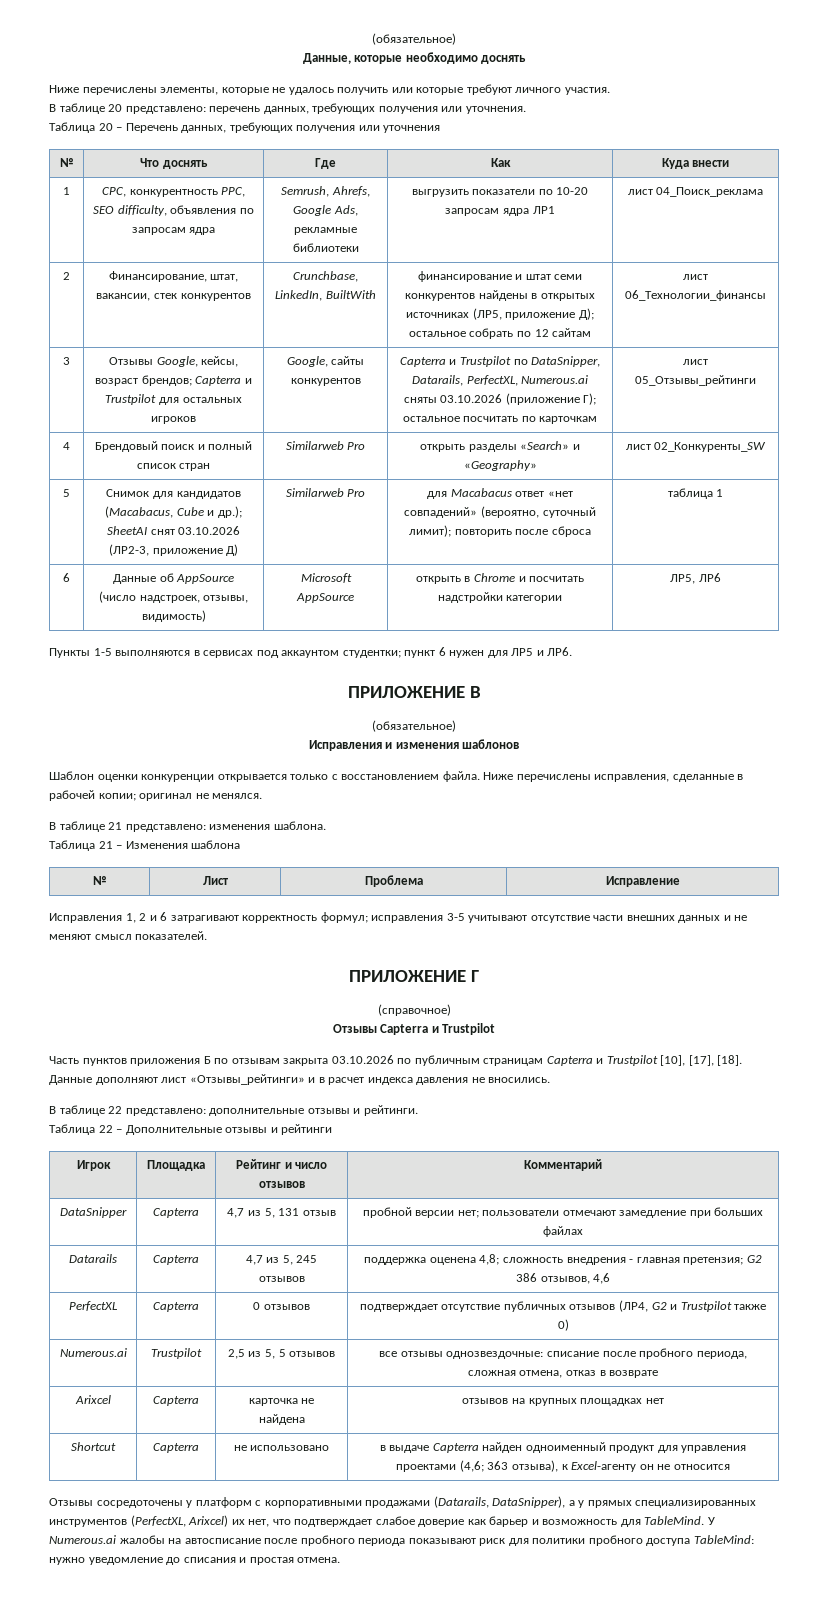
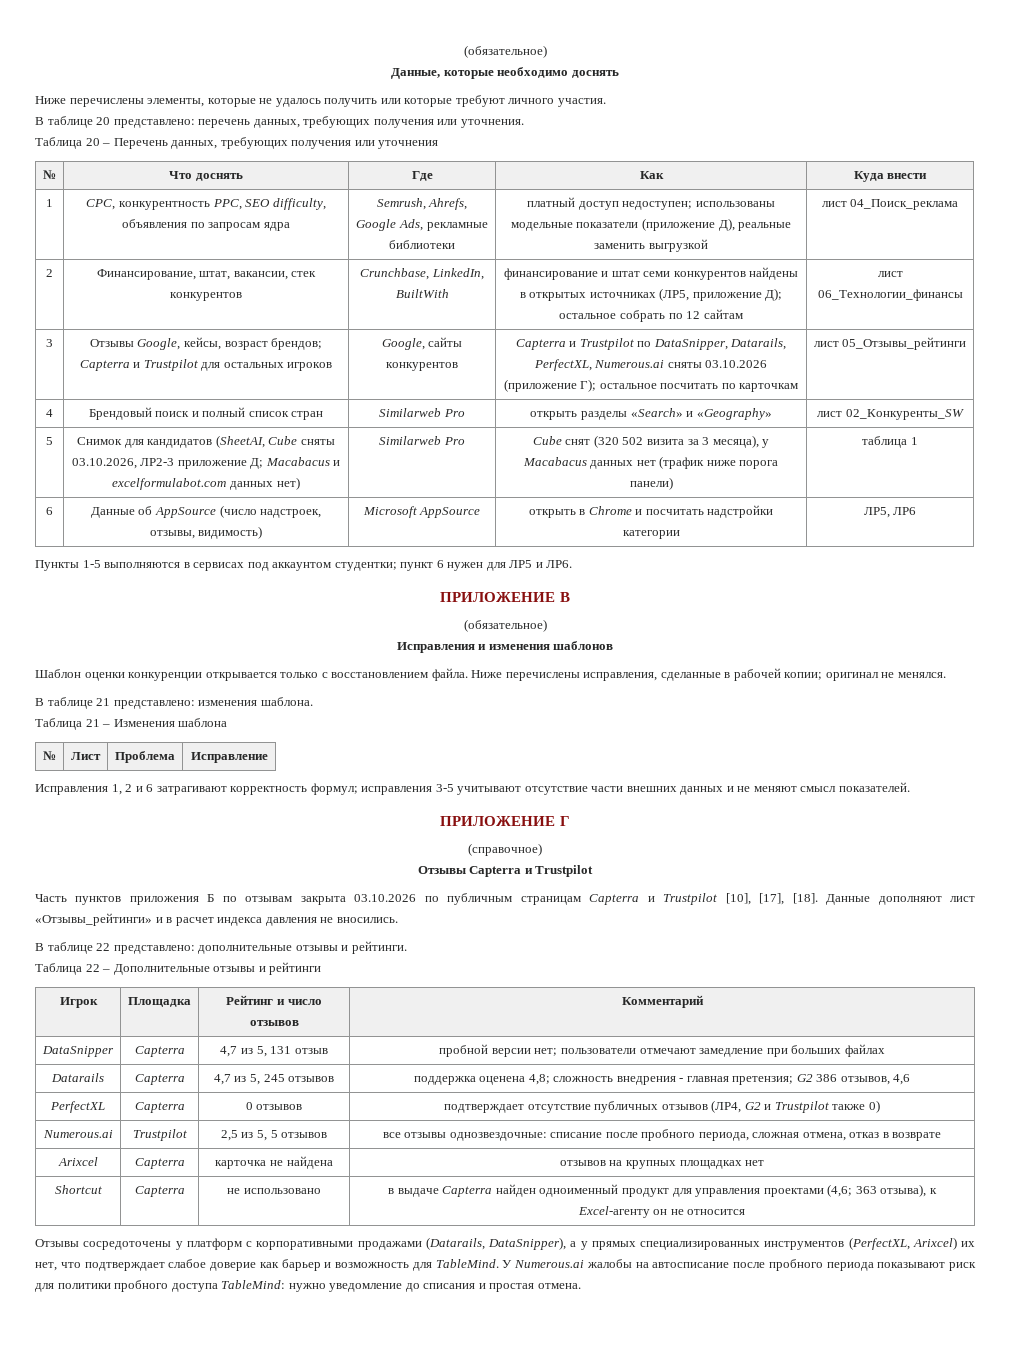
[411,187,589,197] [445,206,555,216] выгрузить показатели по 10-20 запросам ядра ЛР1 -> [527,197,775,210] [510,218,792,231] [594,239,708,252] платный доступ недоступен; использованы модельные показатели (приложение Д), реальные заменить выгрузкой
[105,506,242,518] [106,526,241,535] [108,544,239,556] [285,488,366,497] [427,488,573,499] [404,506,596,518] [409,525,591,537] (Macabacus, Cube и др.); SheetAI снят 03.10.2026 (ЛР2-3, приложение Д) | Similarweb Pro | для Macabacus ответ «нет совпадений» (вероятно, суточный лимит); повторить после сброса -> [215,435,335,448] [71,457,341,469] [112,477,300,490] [379,436,465,445] [532,435,770,448] [522,456,779,469] [629,477,673,490] (SheetAI, Cube сняты 03.10.2026, ЛР2-3 приложение Д; Macabacus и excelformulabot.com данных нет) | Similarweb Pro | Cube снят (320 502 визита за 3 месяца), у Macabacus данных нет (трафик ниже порога панели)

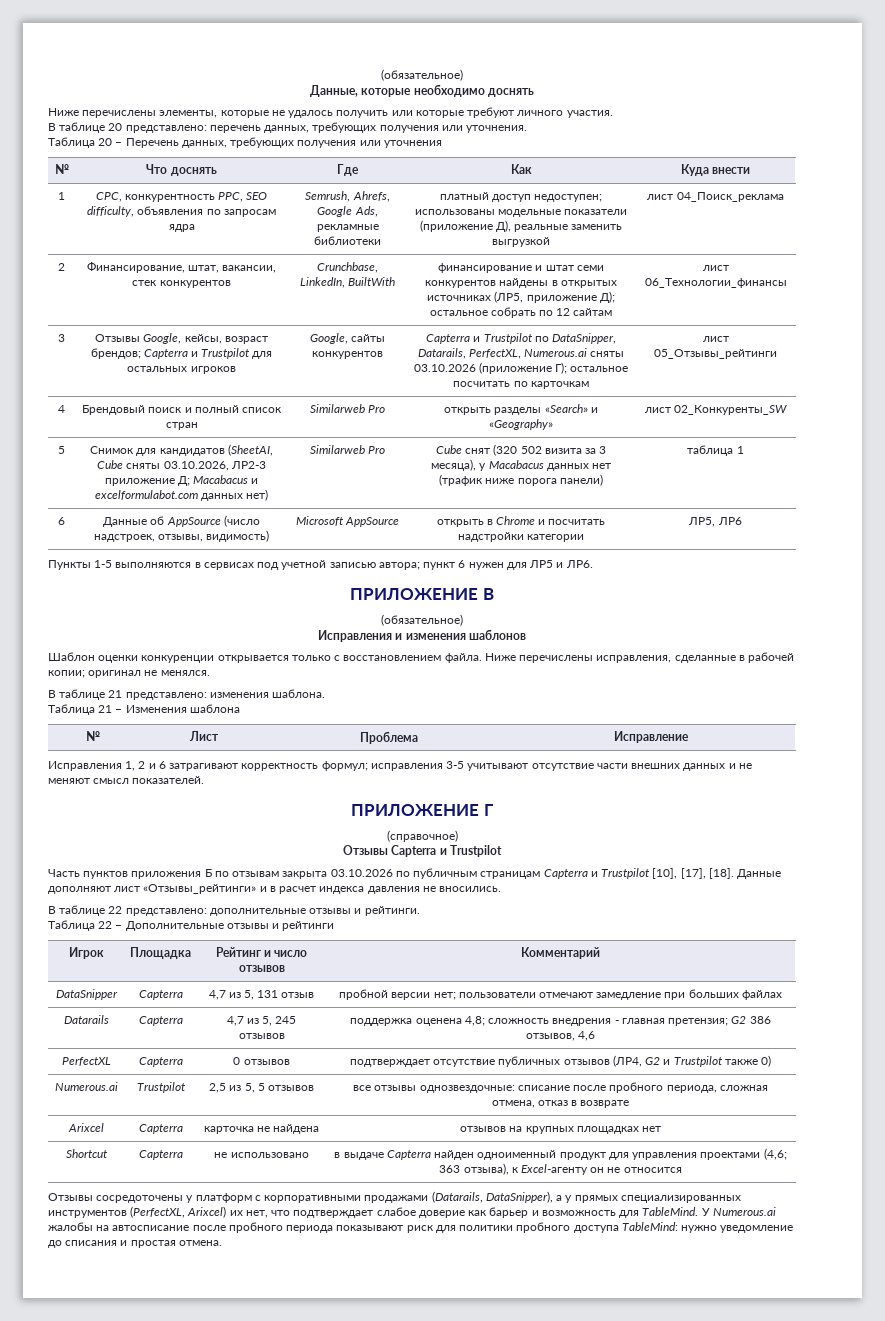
[272,562,397,571] аккаунтом студентки; -> [281,560,420,570] учетной записью автора;

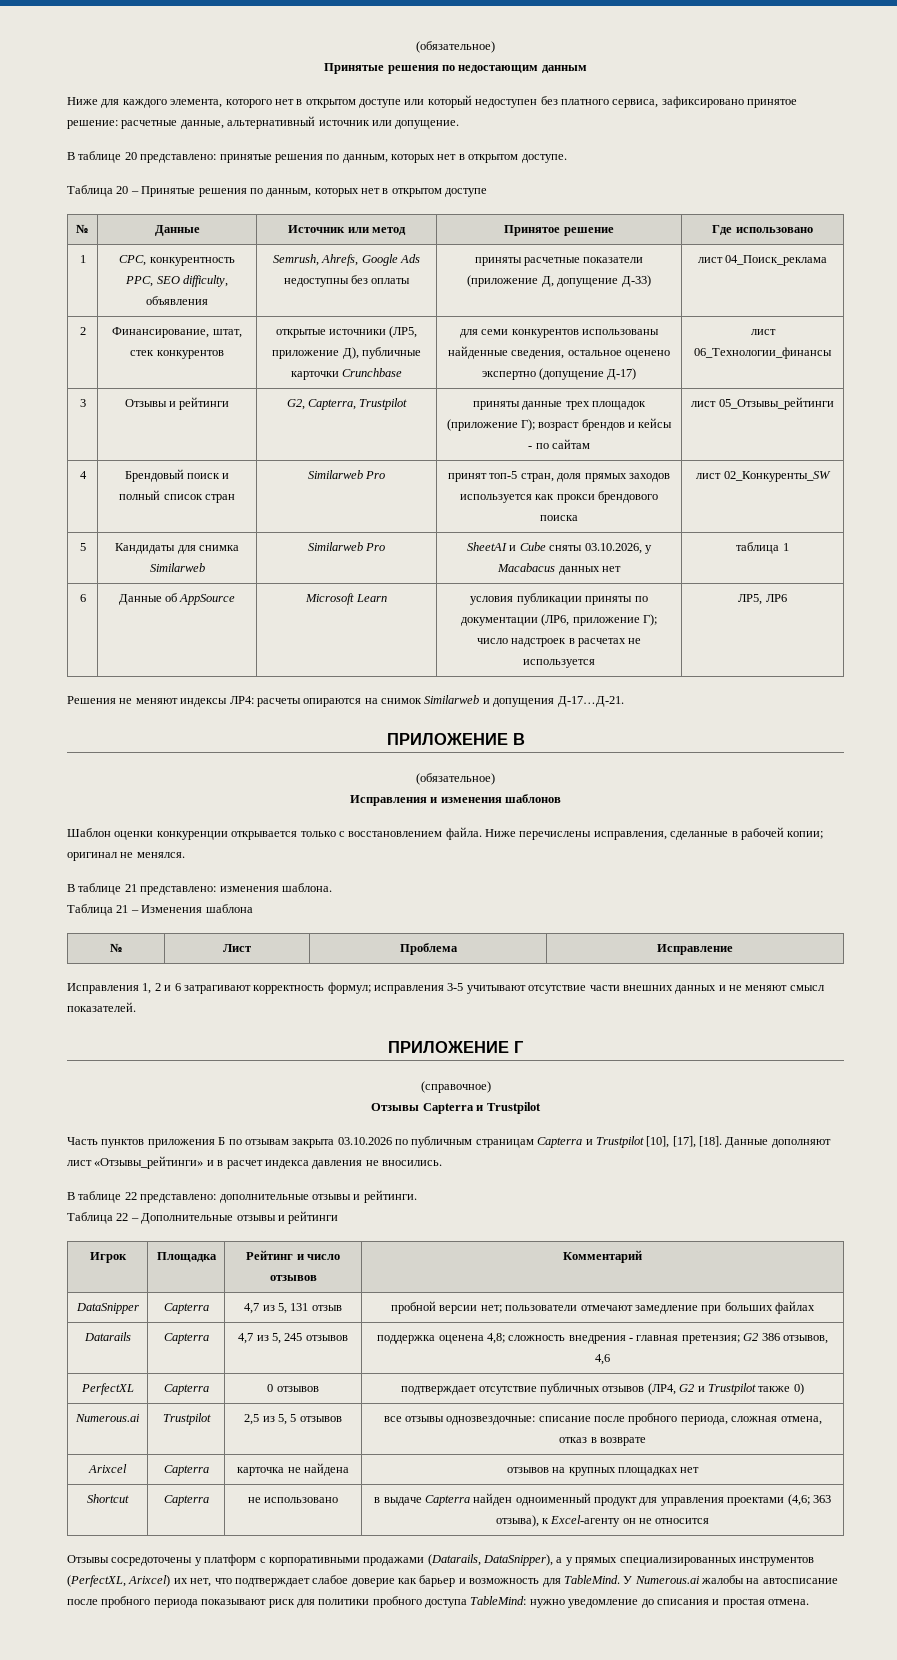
[381,69,463,81] [310,84,534,97] [48,107,613,118] [48,122,528,133] [48,137,442,148] [54,164,69,174] [146,164,217,176] [337,164,359,176] [510,164,532,174] [680,164,751,176] (обязательное) // Данные, которые необходимо доснять // Ниже перечислены элементы, которые не удалось получить или которые требуют личного участия. // В таблице 20 представлено: перечень данных, требующих получения или уточнения. // Таблица 20 – Перечень данных, требующих получения или уточнения // № | Что доснять | Где | Как | Куда внести -> [416,41,495,53] [324,63,587,74] [67,95,797,108] [67,116,460,129] [67,151,567,163] [67,185,488,197] [76,224,89,233] [154,225,200,236] [288,225,406,235] [504,225,614,236] [712,225,813,235] (обязательное) // Принятые решения по недостающим данным // Ниже для каждого элемента, которого нет в открытом доступе или который недоступен без платного сервиса, зафиксировано принятое решение: расчетные данные, альтернативный источник или допущение. // В таблице 20 представлено: принятые решения по данным, которых нет в открытом доступе. // Таблица 20 – Принятые решения по данным, которых нет в открытом доступе // № | Данные | Источник или метод | Принятое решение | Где использовано
[206,209,276,217] [168,224,195,232] по запросам ядра -> (208, 300) none
[354,206,378,217] [316,224,379,232] [314,236,381,245] [439,192,603,202] [414,209,628,217] [419,220,623,232] [492,237,550,247] Ads, рекламные библиотеки | платный доступ недоступен; использованы модельные показатели (приложение Д), реальные заменить выгрузкой -> [400,254,421,263] [283,275,411,287] [474,257,644,266] [467,275,651,287] Ads недоступны без оплаты | приняты расчетные показатели (приложение Д, допущение Д-33)
[222,265,277,273] вакансии, -> (242, 333) none
[317,262,378,273] [299,277,396,288] [438,263,604,273] [425,278,617,288] [427,291,615,303] [429,307,613,318] [702,265,729,271] [644,278,787,288] [58,334,65,342] [95,333,268,344] [90,348,273,359] [127,366,236,374] [309,333,386,344] [312,351,383,359] [426,333,616,344] [417,348,625,359] [413,362,629,374] [453,381,589,389] Crunchbase, LinkedIn, BuiltWith | финансирование и штат семи конкурентов найдены в открытых источниках (ЛР5, приложение Д); остальное собрать по 12 сайтам | лист 06_Технологии_финансы // 3 | Отзывы Google, кейсы, возраст брендов; Capterra и Trustpilot для остальных игроков | Google, сайты конкурентов | Capterra и Trustpilot по DataSnipper, Datarails, PerfectXL, Numerous.ai сняты 03.10.2026 (приложение Г); остальное посчитать по карточкам -> [275,326,418,338] [272,347,421,359] [290,368,403,380] [459,329,660,338] [447,346,671,359] [481,368,637,380] [750,329,776,335] [694,347,832,359] [79,399,86,407] [124,397,230,410] [286,398,408,410] [472,401,647,410] [446,418,673,431] [528,439,590,449] открытые источники (ЛР5, приложение Д), публичные карточки Crunchbase | для семи конкурентов использованы найденные сведения, остальное оценено экспертно (допущение Д-17) | лист 06_Технологии_финансы // 3 | Отзывы и рейтинги | G2, Capterra, Trustpilot | приняты данные трех площадок (приложение Г); возраст брендов и кейсы - по сайтам
[444,404,598,415] [489,419,553,430] [644,405,788,415] [58,446,65,454] [90,444,273,456] [97,460,266,471] [104,475,259,486] [94,489,269,501] [309,445,386,454] [435,444,607,456] [431,459,477,471] открыть разделы «Search» и «Geography» | лист 02_Конкуренты_SW // 5 | Снимок для кандидатов (SheetAI, Cube сняты 03.10.2026, ЛР2-3 приложение Д; Macabacus и excelformulabot.com данных нет) | Similarweb Pro | Cube снят (320 502 визита за 3 месяца), -> [448,471,670,482] [459,491,659,503] [540,515,578,521] [696,471,831,482] [79,543,86,551] [115,543,239,554] [149,563,205,572] [307,542,386,551] [467,542,642,554] принят топ-5 стран, доля прямых заходов используется как прокси брендового поиска | лист 02_Конкуренты_SW // 5 | Кандидаты для снимка Similarweb | Similarweb Pro | SheetAI и Cube сняты 03.10.2026,
[439,474,603,486] (трафик ниже порога панели) -> (621, 569) none
[223,515,260,527] [93,530,270,542] [295,516,400,527] [436,516,606,527] [457,532,585,542] [688,517,742,527] [48,560,593,570] (число надстроек, отзывы, видимость) | Microsoft AppSource | открыть в Chrome и посчитать надстройки категории | ЛР5, ЛР6 // Пункты 1-5 выполняются в сервисах под учетной записью автора; пункт 6 нужен для ЛР5 и ЛР6. -> [305,593,387,605] [470,593,648,605] [460,614,658,626] [476,638,642,647] [523,659,595,668] [738,594,787,605] [67,695,624,707] | Microsoft Learn | условия публикации приняты по документации (ЛР6, приложение Г); число надстроек в расчетах не используется | ЛР5, ЛР6 // Решения не меняют индексы ЛР4: расчеты опираются на снимок Similarweb и допущения Д-17…Д-21.

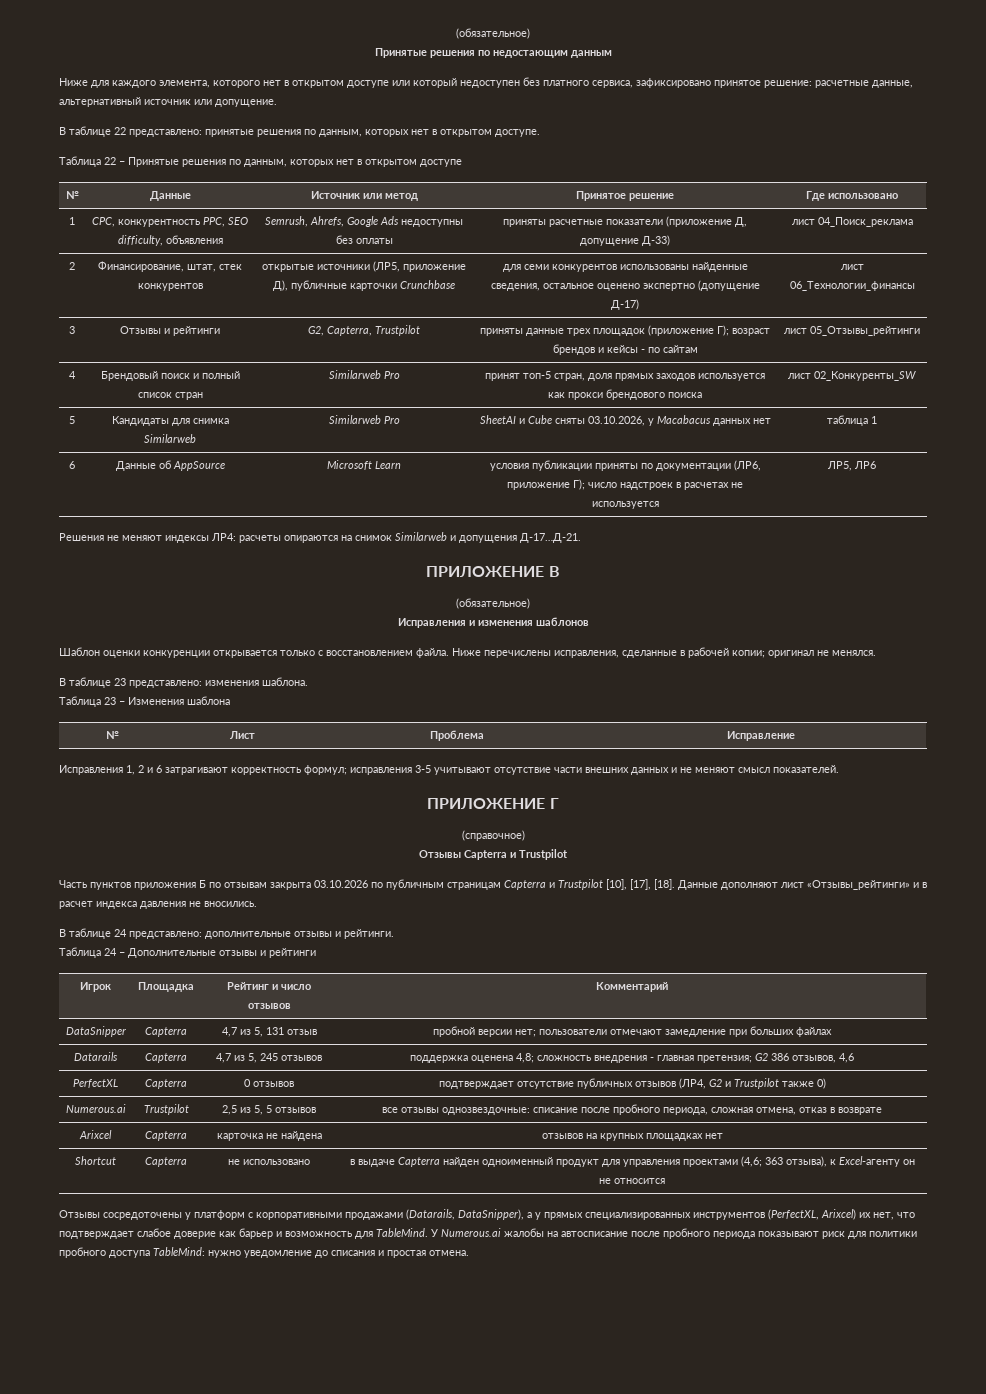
[124,152,137,160] 20 -> [114,127,126,135] 22
[116,186,129,194] 20 -> [104,157,116,165] 22
[124,884,137,892] 21 -> [114,678,126,686] 23
[116,905,129,913] 21 -> [104,697,116,705] 23
[124,1192,137,1200] 22 -> [114,929,127,937] 24
[116,1213,129,1221] 22 -> [104,948,117,956] 24

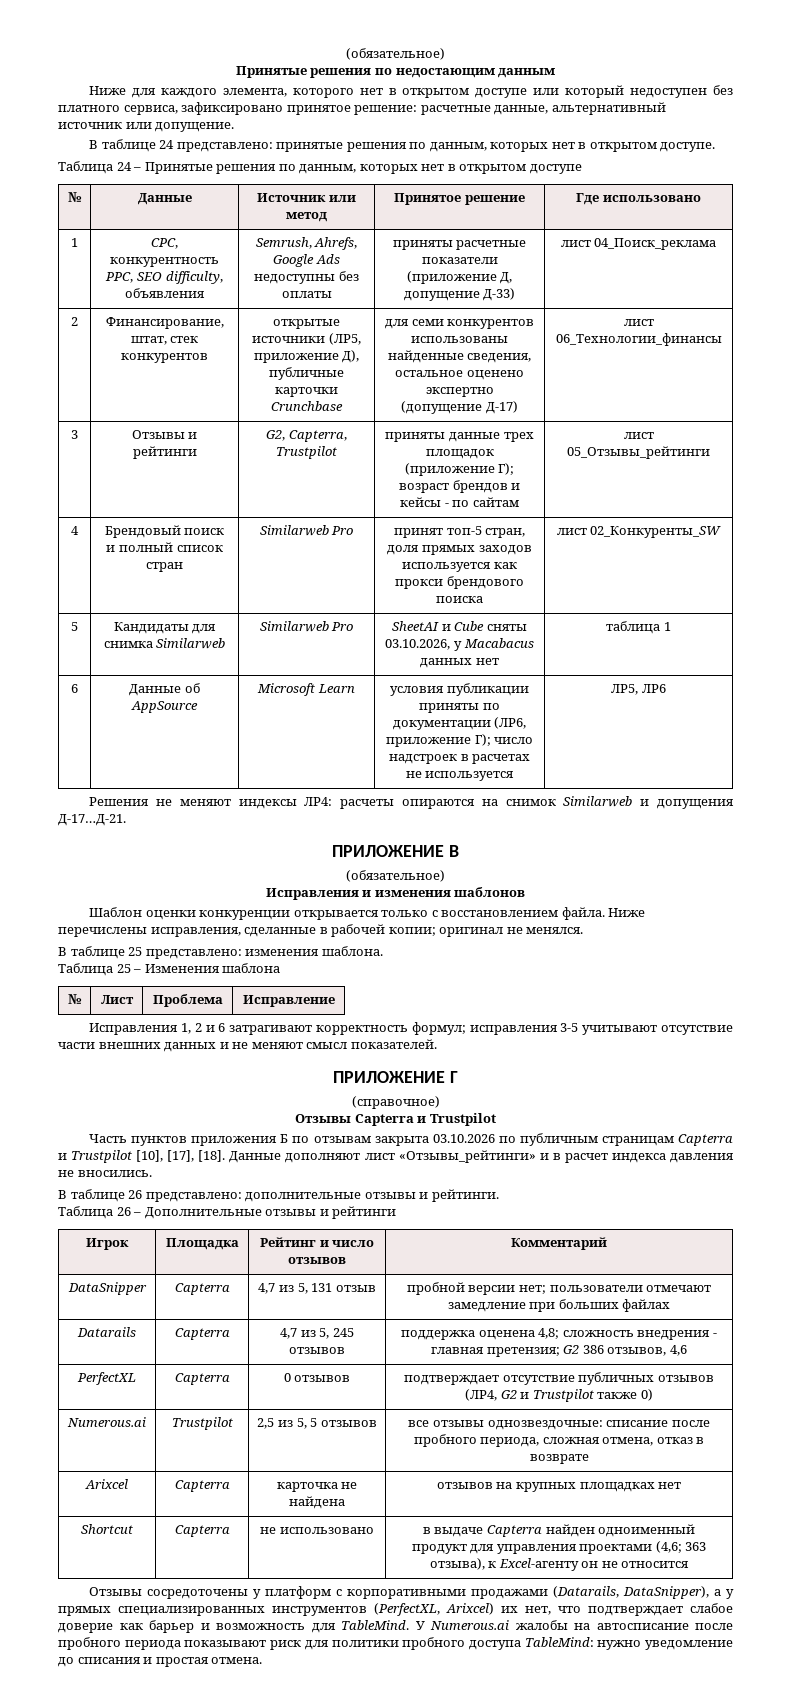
[114,127,126,135] 22 -> [159,140,175,149] 24
[104,157,116,165] 22 -> [116,162,132,171] 24
[114,678,126,686] 23 -> [128,947,143,956] 25
[104,697,116,705] 23 -> [116,964,131,973] 25
[114,929,127,937] 24 -> [128,1190,143,1199] 26
[104,948,117,956] 24 -> [116,1207,131,1216] 26

